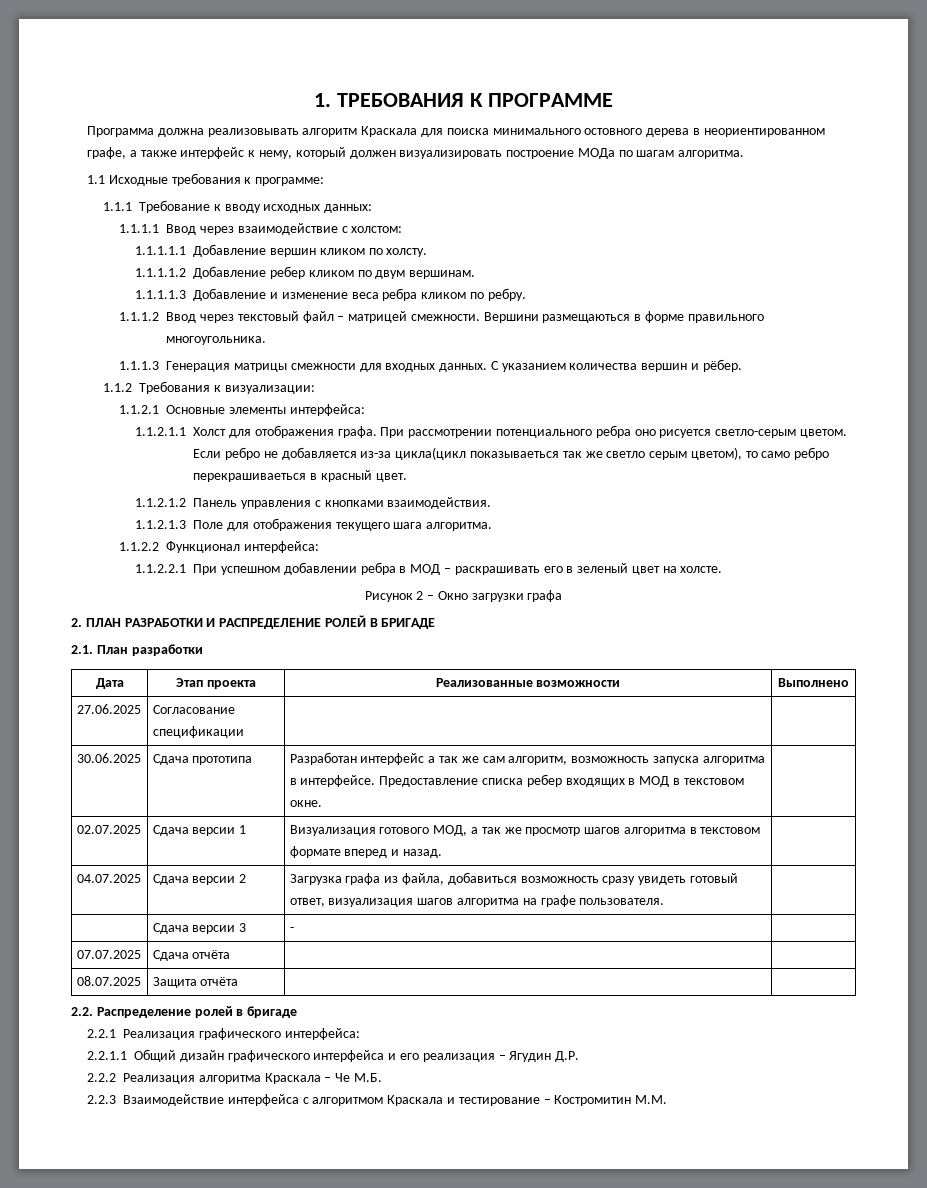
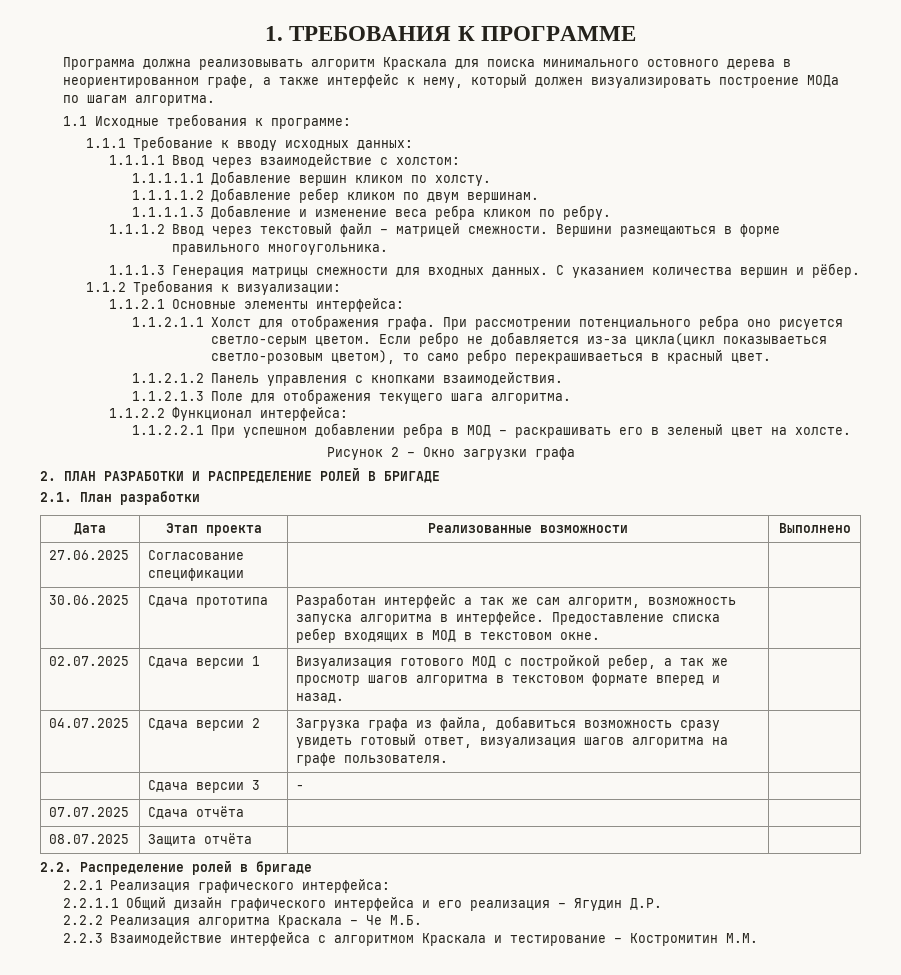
[562,451,688,460] так же светло серым -> [210,353,323,364] светло-розовым
[433,825,468,836] МОД, -> [472,654,657,669] МОД с постройкой ребер,

